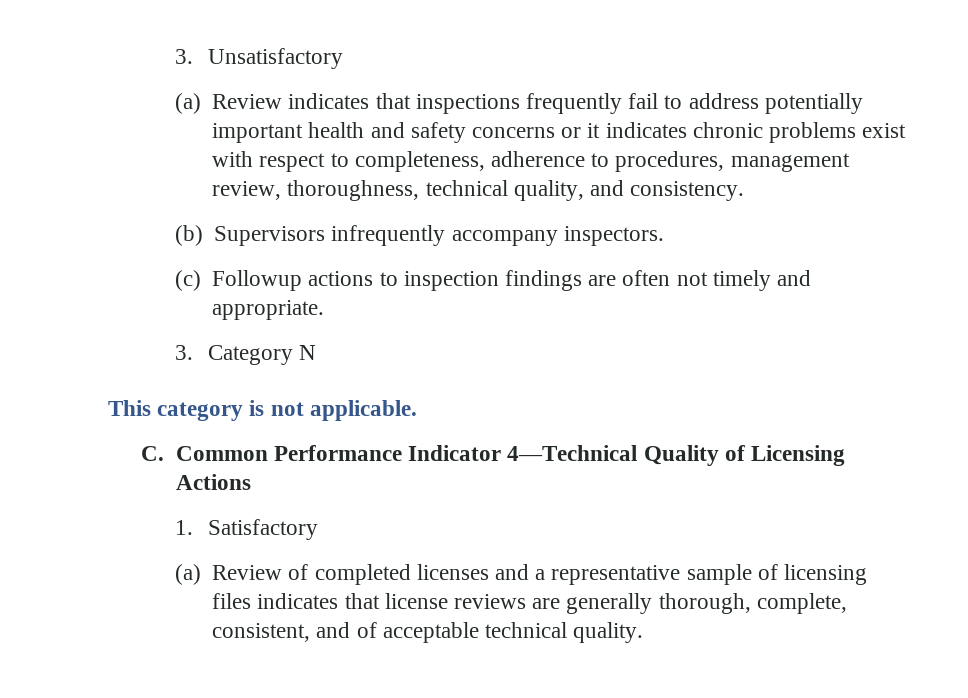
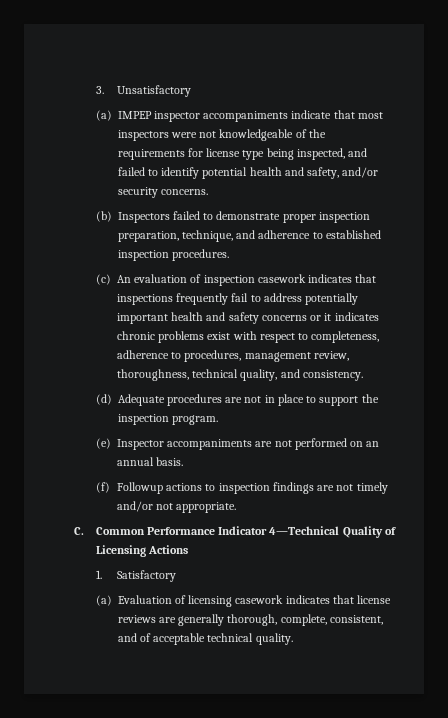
[212,94,283,109] Review -> [117,110,383,122] [117,129,326,141] [117,148,368,160] [117,167,379,179] [117,187,208,198] [95,211,370,223] [117,230,381,242] [117,249,229,261] [95,274,306,286] IMPEP inspector accompaniments indicate that most inspectors were not knowledgeable of the requirements for license type being inspected, and failed to identify potential health and safety, and/or security concerns. // (b) Inspectors failed to demonstrate proper inspection preparation, technique, and adherence to established inspection procedures. // (c) An evaluation of inspection casework
[174,225,664,246] [174,270,201,291] (b) Supervisors infrequently accompany inspectors. // (c) -> [95,394,379,406] [117,414,218,425] [95,438,380,450] [116,457,184,466] [95,482,110,493] (d) Adequate procedures are not in place to support the inspection program. // (e) Inspector accompaniments are not performed on an annual basis. // (f)
[622,270,671,286] often -> (335, 488) none
[777,270,812,286] and -> [116,501,174,512] and/or not
[174,345,317,365] [108,400,417,421] // 3. Category N // This category is not applicable. -> (237, 507) none
[212,564,752,585] Review of completed licenses and a representative sample -> [117,595,172,604] Evaluation
[212,593,252,609] files -> [235,595,284,604] casework

